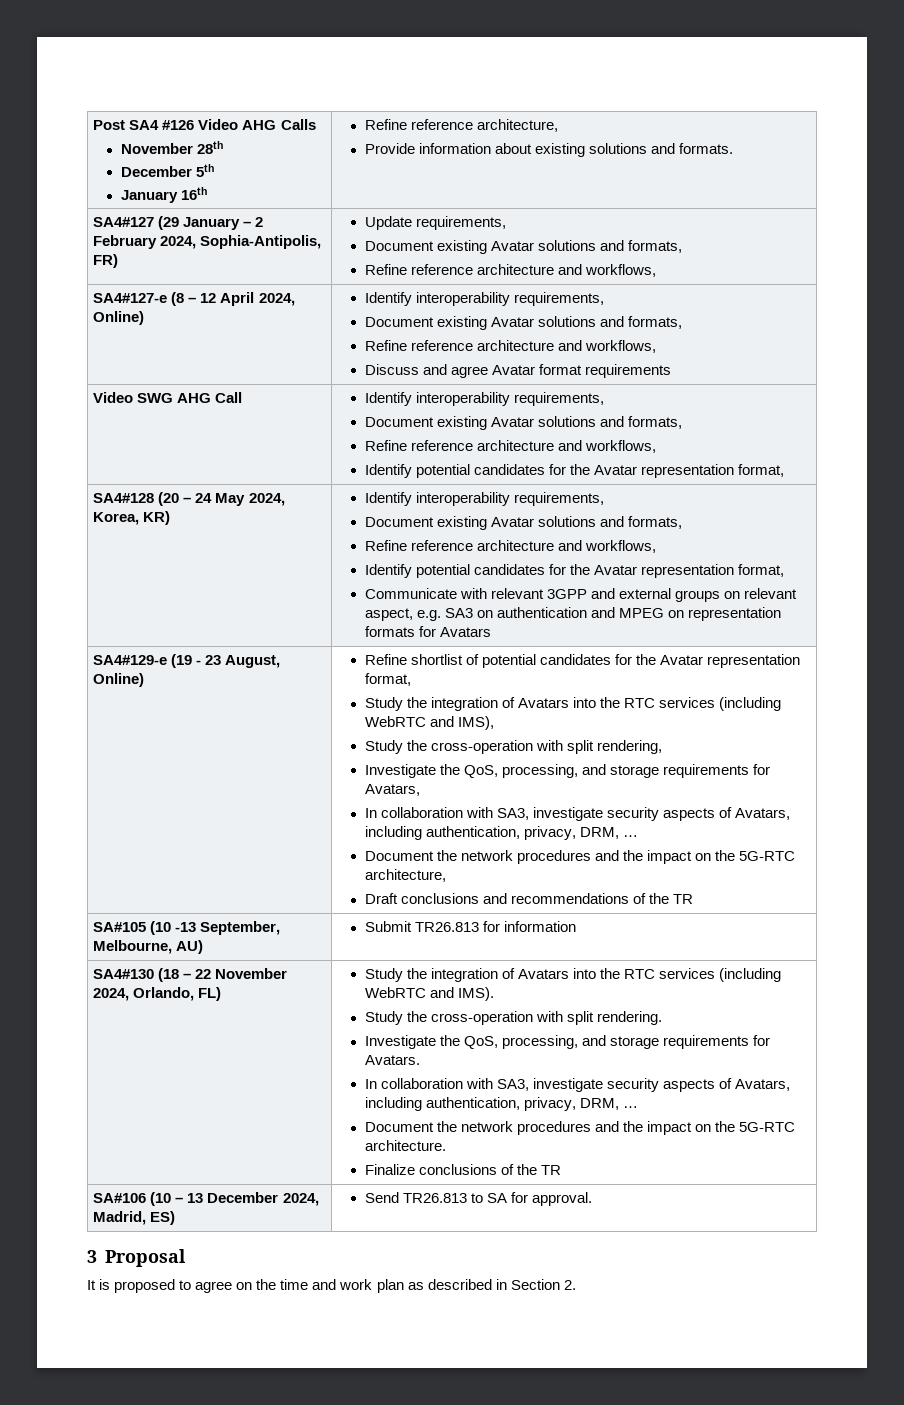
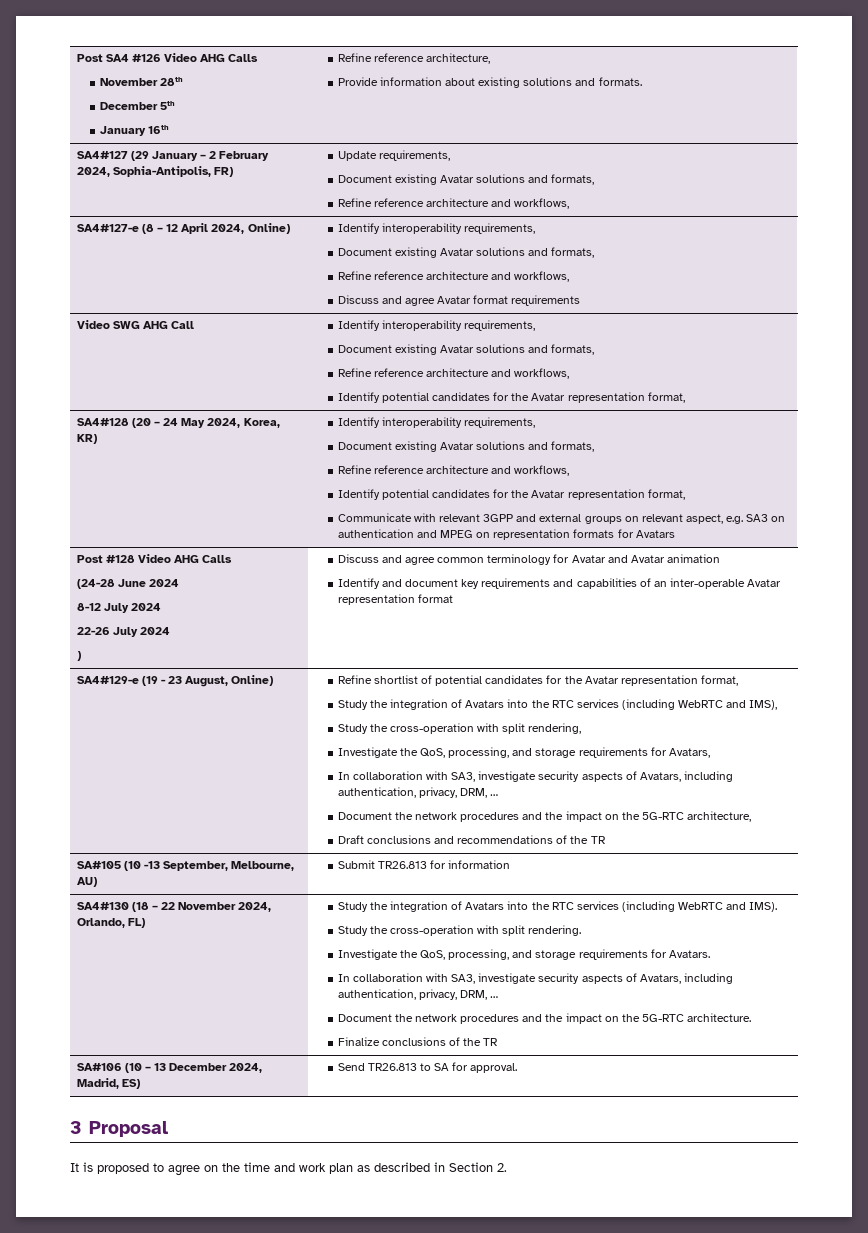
(491, 632) none -> [76,554,233,563] [76,579,180,589] [76,603,162,613] [76,627,171,637] [76,651,81,661] [337,554,720,565] [337,578,781,589] [337,594,454,605] // Post #128 Video AHG Calls // (24-28 June 2024 // 8-12 July 2024 // 22-26 July 2024 // ) | Discuss and agree common terminology for Avatar and Avatar animation // Identify and document key requirements and capabilities of an inter-operable Avatar representation format

